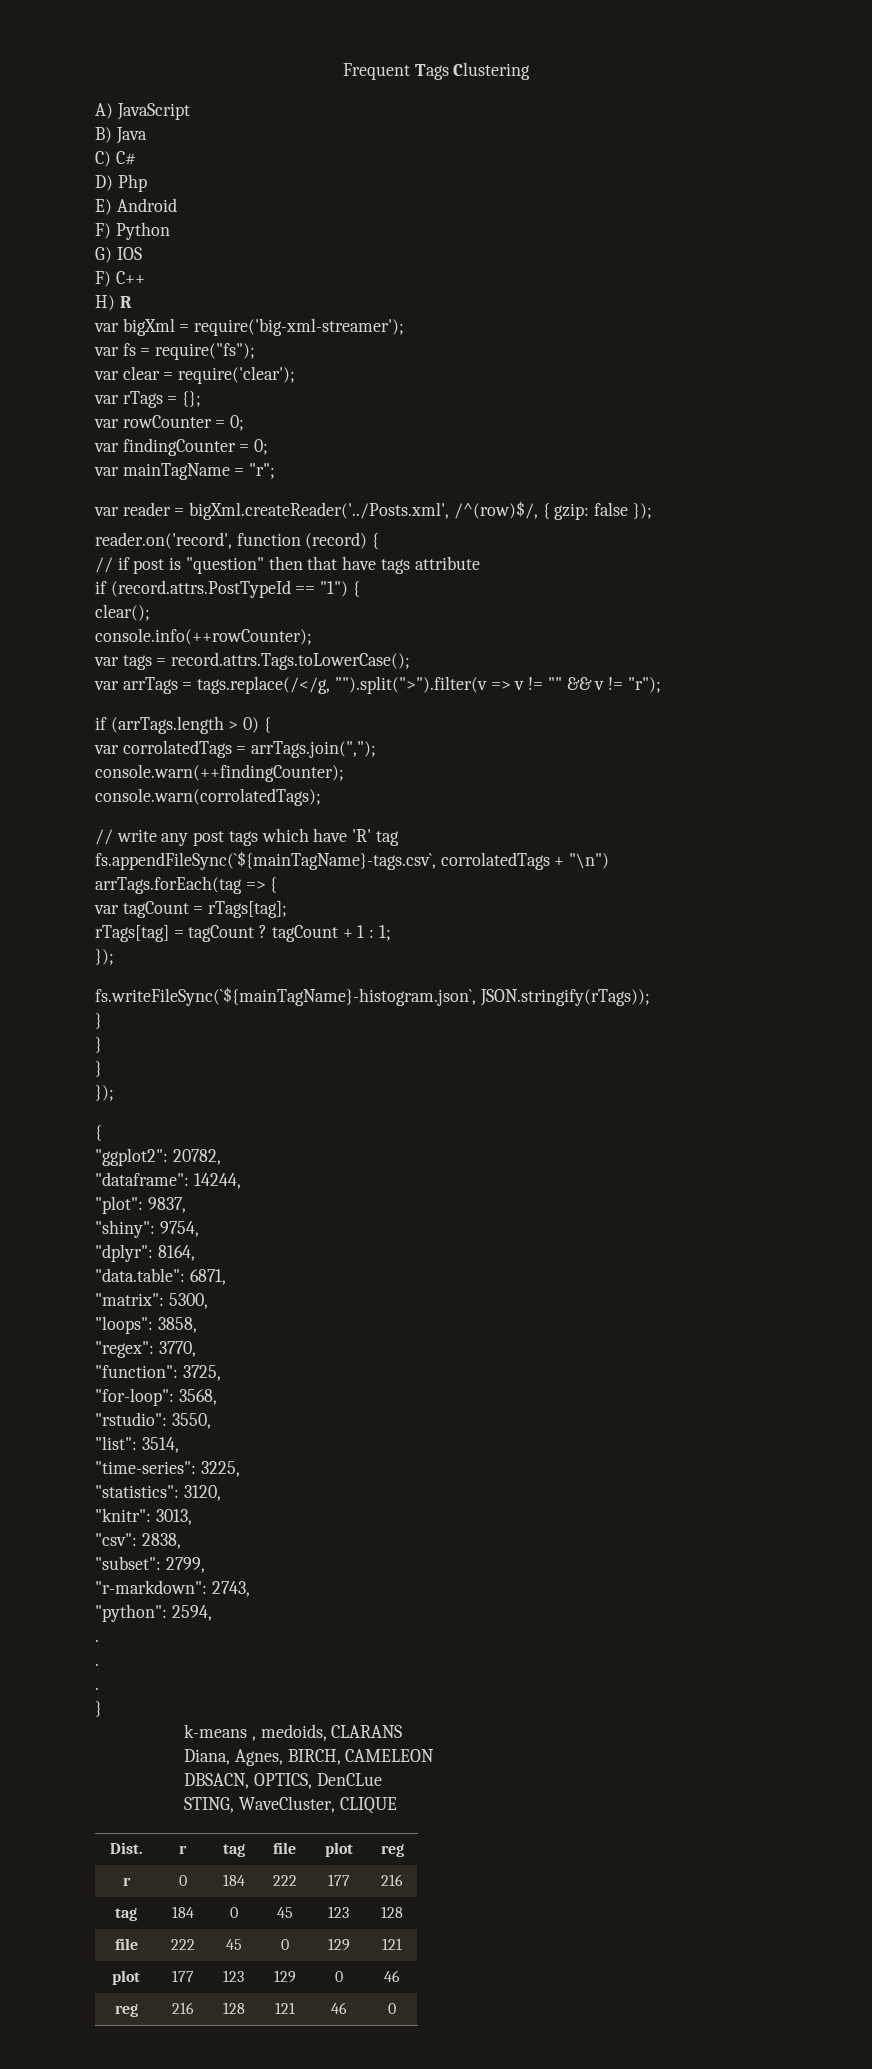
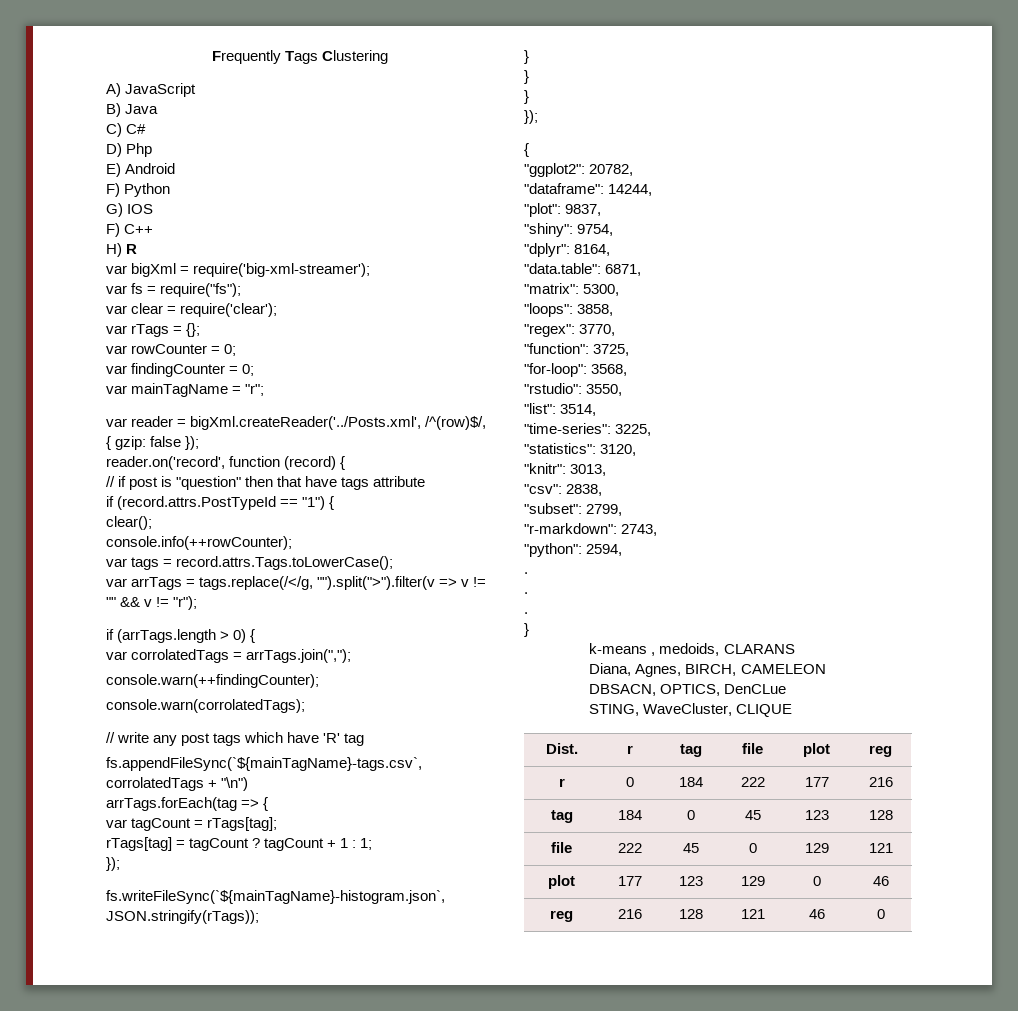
[342,63,410,80] Frequent -> [211,50,281,64] Frequently

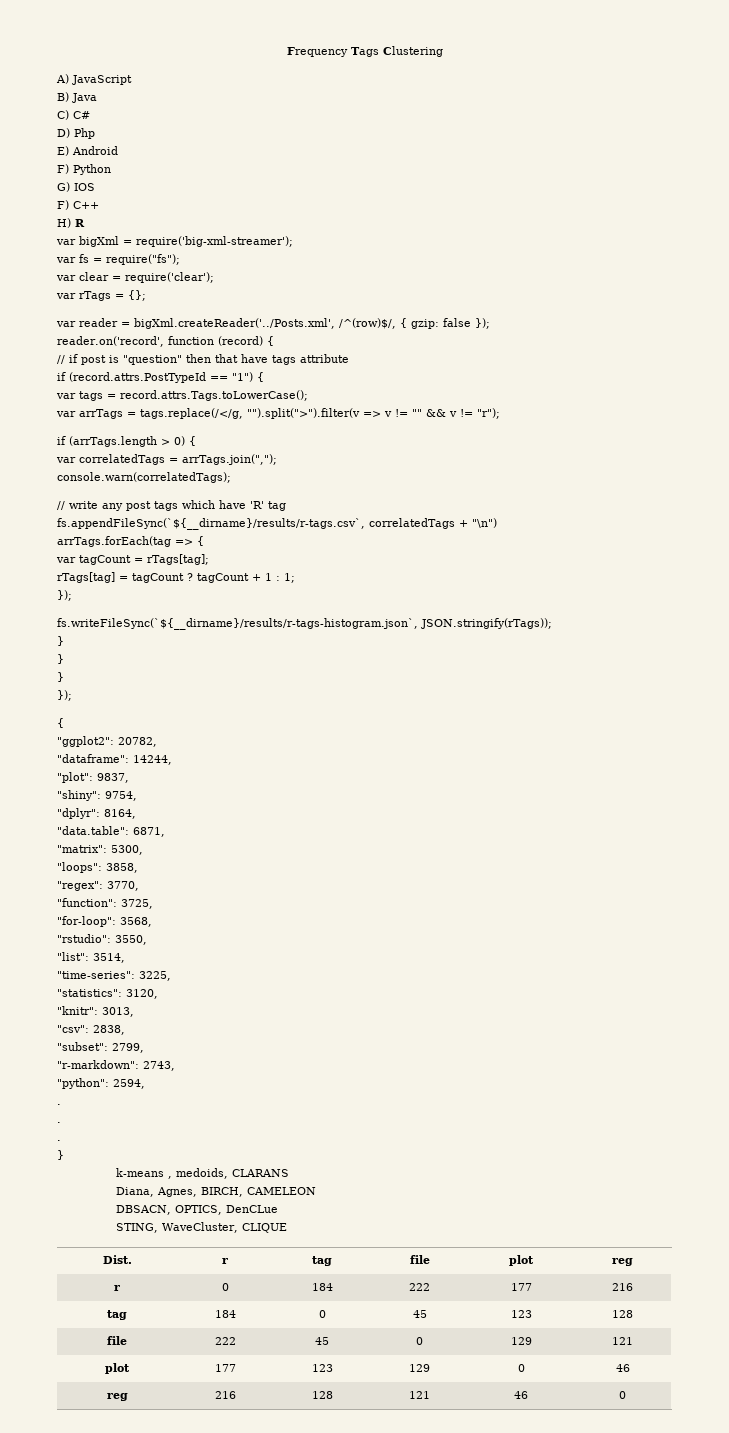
[211,50,281,64] Frequently -> [286,47,348,57] Frequency
[106,344,237,356] [106,363,255,377] [106,383,265,397] // var rowCounter = 0; // var findingCounter = 0; // var mainTagName = "r"; -> (146, 295) none
[106,516,152,530] [106,536,292,550] // clear(); // console.info(++rowCounter); -> (264, 377) none
[131,649,230,663] corrolatedTags -> [79,454,165,465] correlatedTags
[106,674,319,688] [106,699,305,713] console.warn(++findingCounter); // console.warn(corrolatedTags); -> [57,472,231,483] console.warn(correlatedTags);
[106,757,422,771] [106,777,204,791] fs.appendFileSync(`${mainTagName}-tags.csv`, corrolatedTags -> [57,518,455,530] fs.appendFileSync(`${__dirname}/results/r-tags.csv`, correlatedTags
[106,890,445,904] fs.writeFileSync(`${mainTagName}-histogram.json`, -> [57,618,418,630] fs.writeFileSync(`${__dirname}/results/r-tags-histogram.json`,

